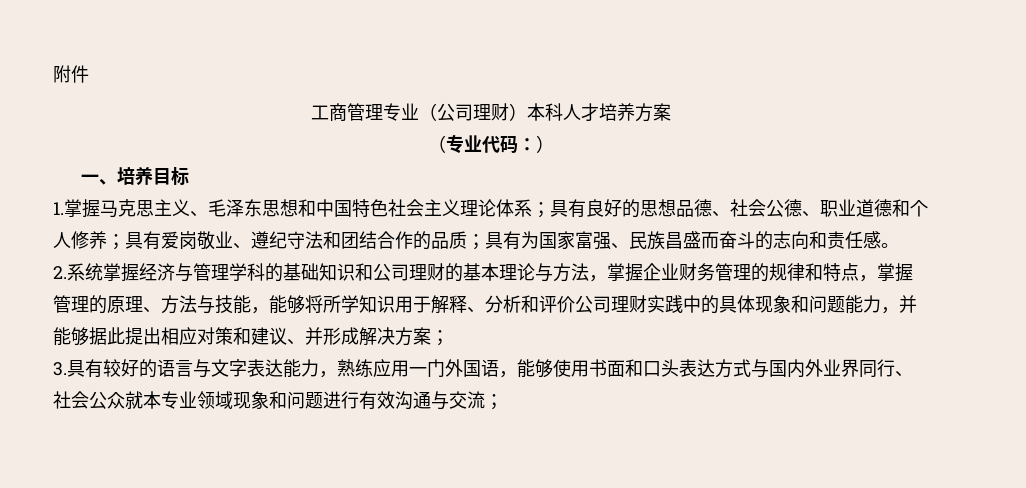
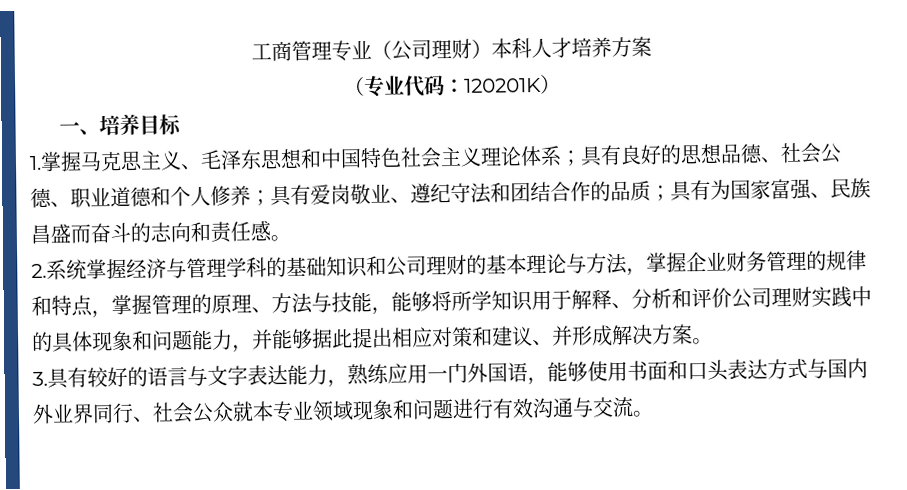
[53,65,89,83] 附件 // -> (250, 51) none
(536, 144) none -> [463,77,542,93] 120201K
[431,330,449,346] ； -> [692,337,713,345] 。
[485,394,503,410] ； -> [632,410,654,417] 。

